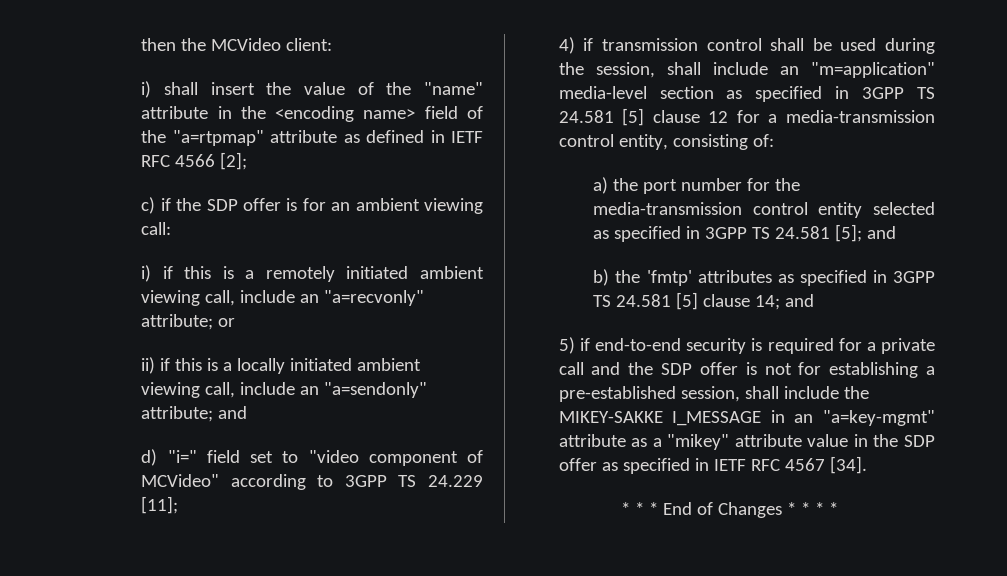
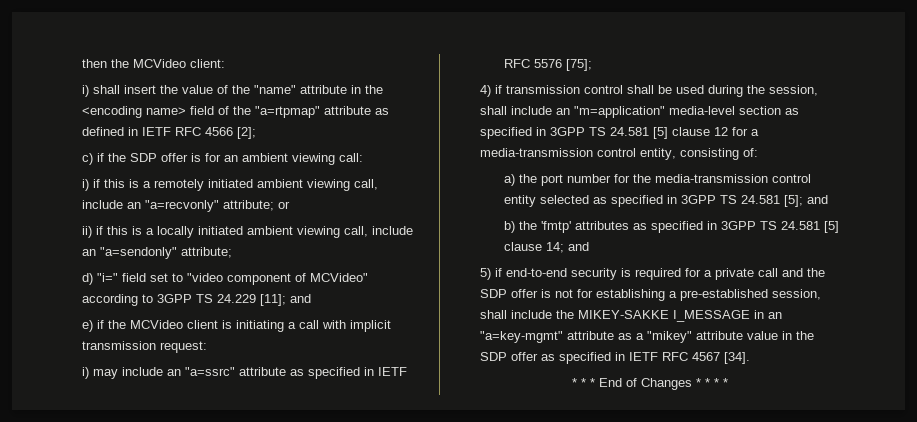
[218,406,248,419] and -> (233, 252) none
(179, 505) none -> [290,294,312,303] [82,320,392,332] [82,341,208,353] [82,367,408,379] [504,59,593,71] and // e) if the MCVideo client is initiating a call with implicit transmission request: // i) may include an "a=ssrc" attribute as specified in IETF RFC 5576 [75];

